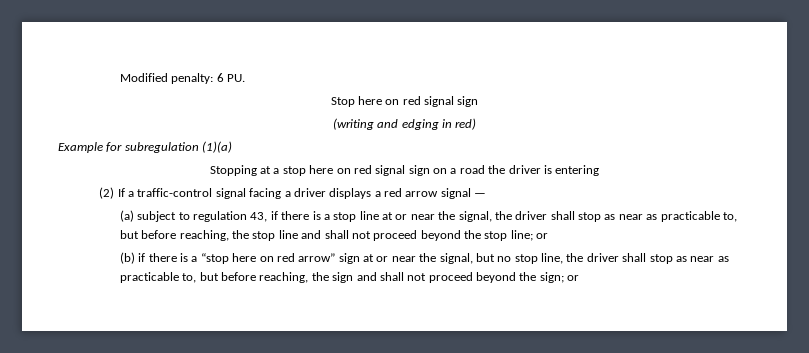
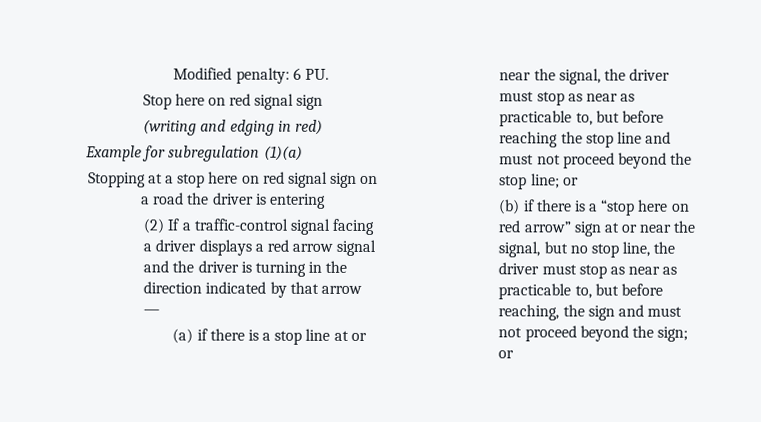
[474,193,487,197] [119,210,268,222] — // (a) subject to regulation 43, -> [143,260,348,277] [143,281,362,298] [143,309,161,315] [172,328,194,344] and the driver is turning in the direction indicated by that arrow — // (a)
[550,211,737,222] [119,230,229,241] shall stop as near as practicable to, but before reaching, -> [499,91,636,106] [499,110,664,127] [499,131,559,148] must stop as near as practicable to, but before reaching
[324,230,349,239] shall -> [499,154,535,165] must
[622,253,647,262] shall -> [541,264,577,275] must
[379,272,404,281] shall -> [647,306,683,317] must

